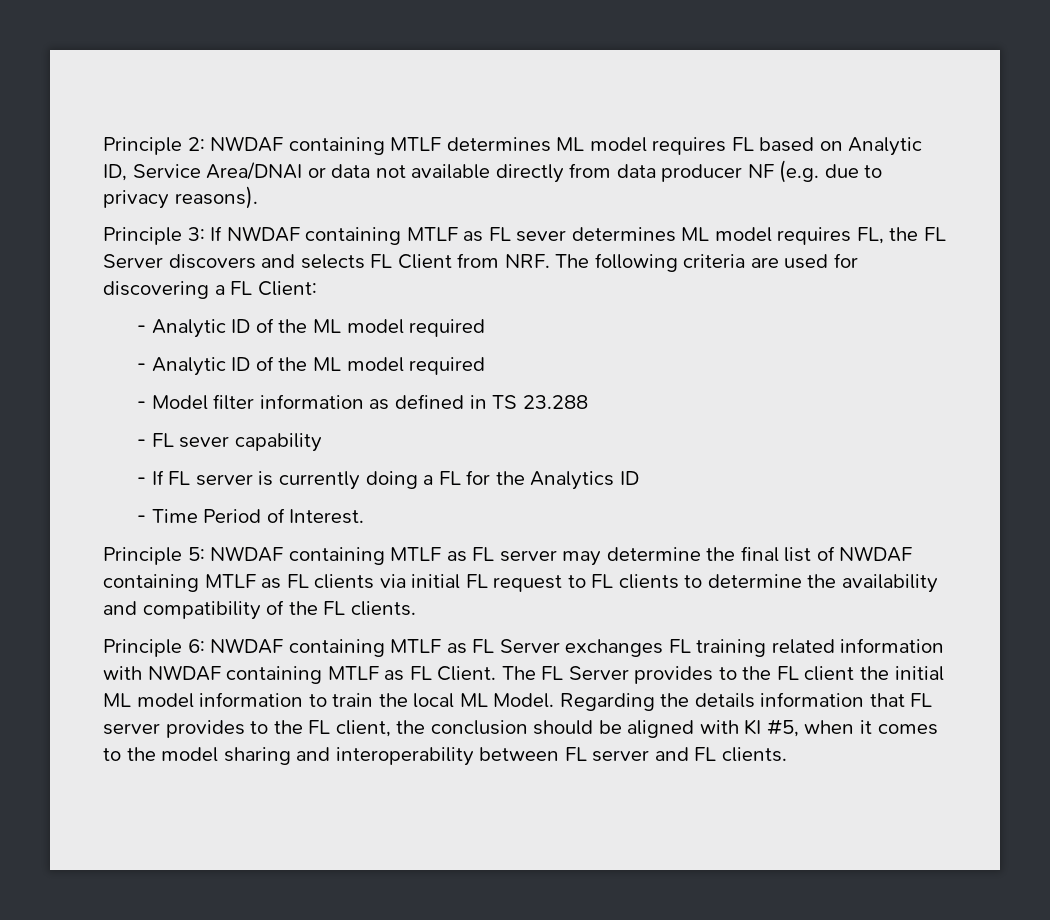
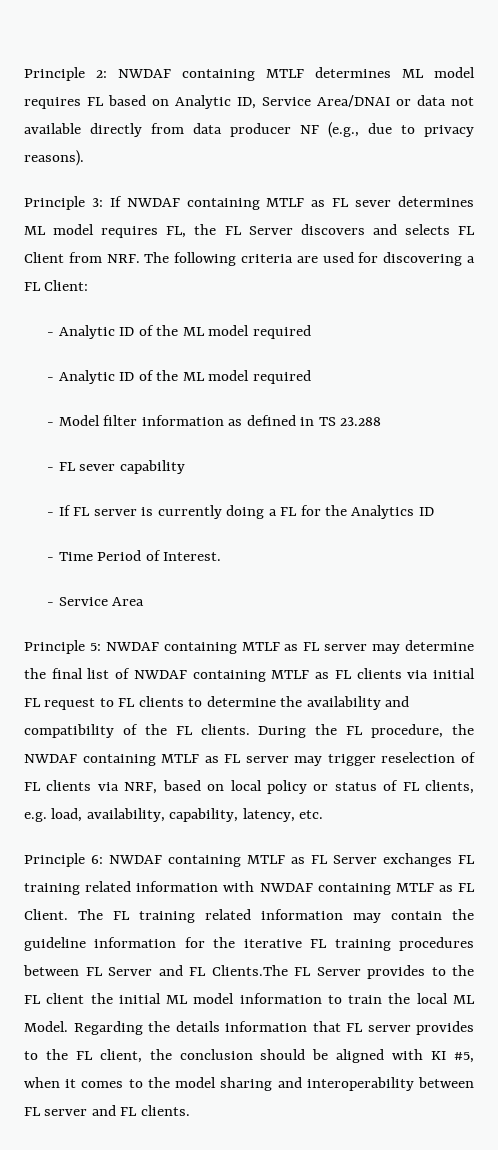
[779,160,820,183] (e.g. -> [328,122,359,138] (e.g.,
(365, 516) none -> [47,597,145,606] // - Service Area
(416, 608) none -> [258,724,475,738] [24,752,476,766] [24,780,475,794] [24,808,324,822] During the FL procedure, the NWDAF containing MTLF as FL server may trigger reselection of FL clients via NRF, based on local policy or status of FL clients, e.g. load, availability, capability, latency, etc.
(564, 673) none -> [139,909,474,923] [24,937,474,951] [23,965,311,976] training related information may contain the guideline information for the iterative FL training procedures between FL Server and FL Clients.The FL

